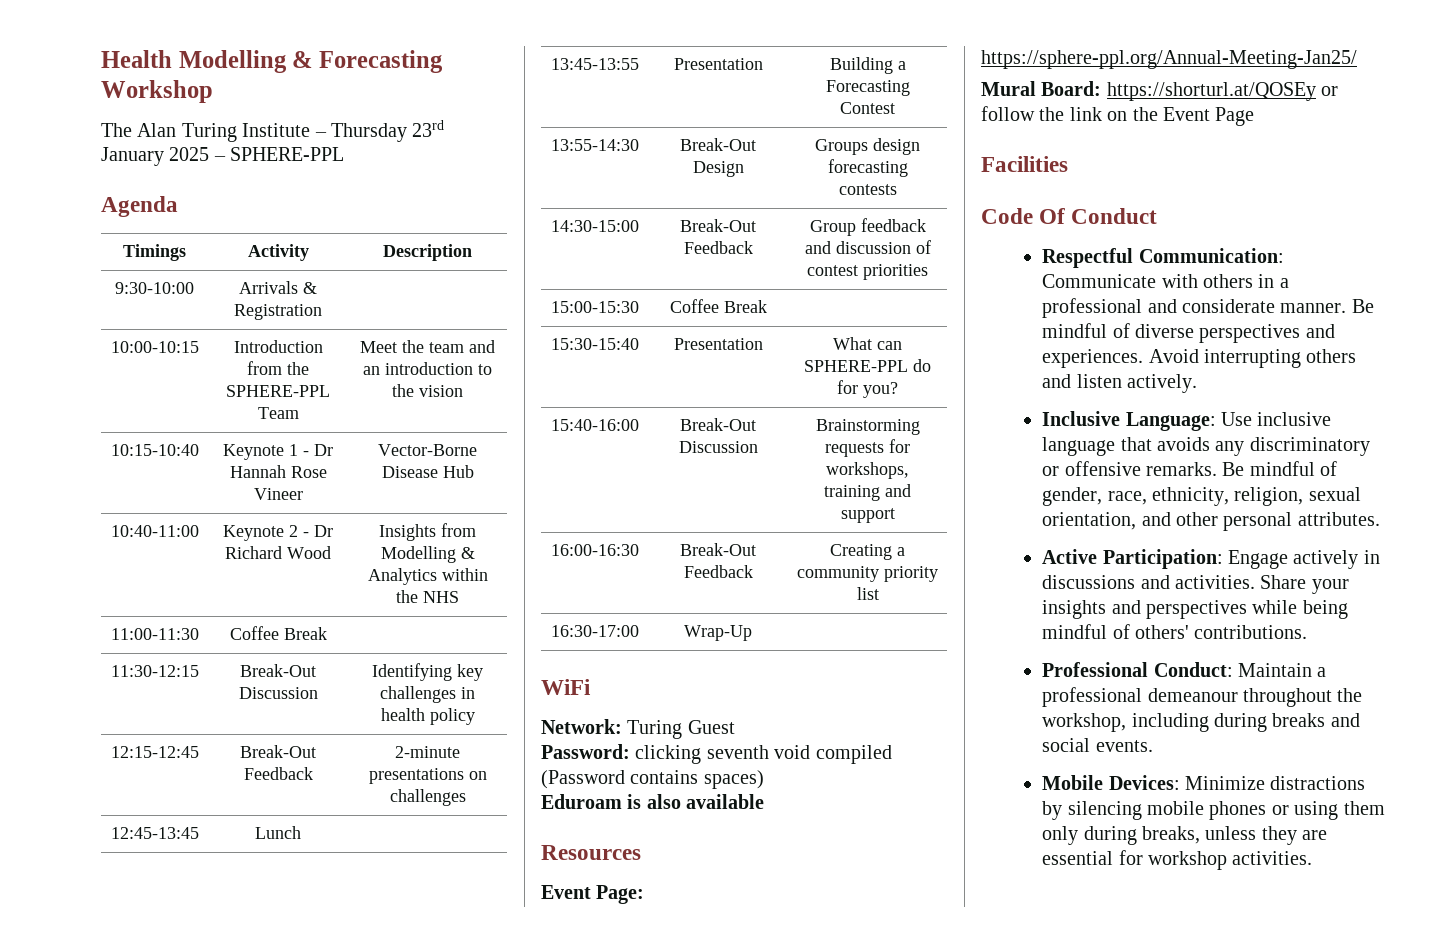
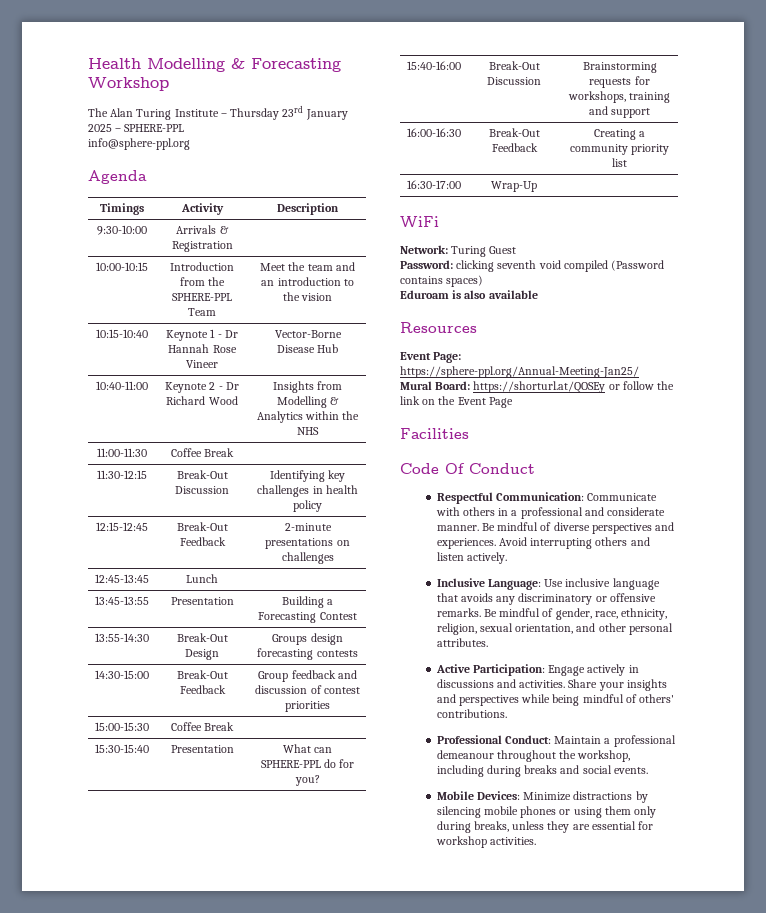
(345, 154) none -> [88,138,190,150] // info@sphere-ppl.org

